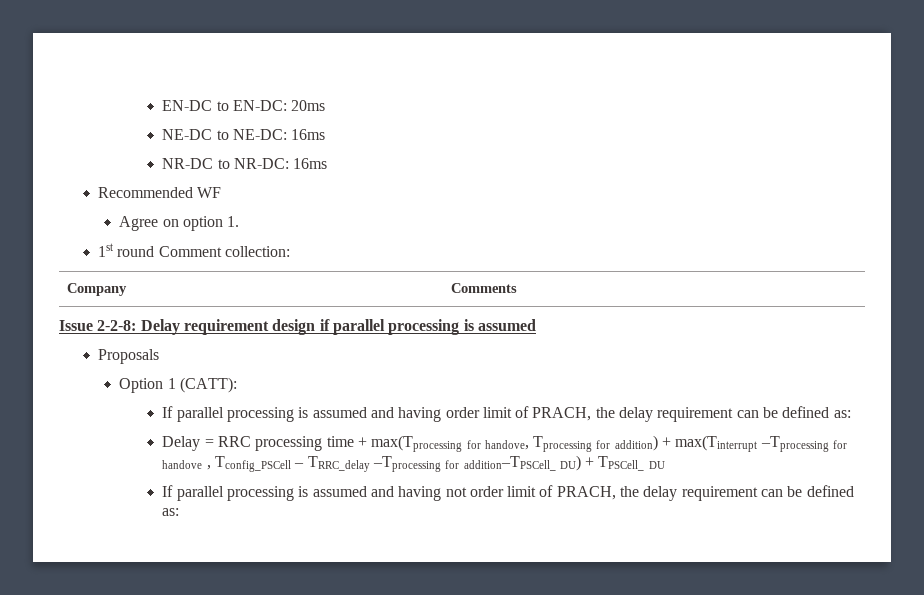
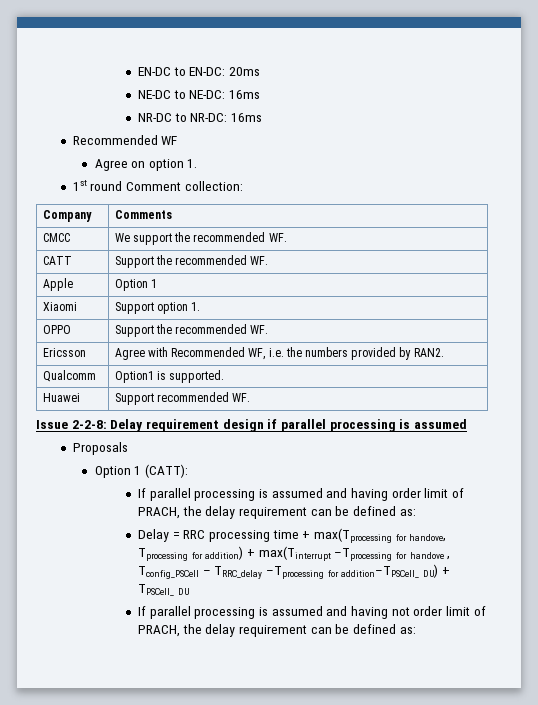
(517, 288) none -> [42,233,70,242] [114,232,287,245] [42,256,72,265] [114,255,269,268] [42,278,73,291] [114,279,157,291] [42,302,77,311] [114,302,201,314] [42,325,71,334] [114,324,269,337] [42,348,86,357] [114,347,444,360] [42,370,96,382] [114,370,225,383] [42,393,80,402] [114,392,251,405] // CMCC | We support the recommended WF. // CATT | Support the recommended WF. // Apple | Option 1 // Xiaomi | Support option 1. // OPPO | Support the recommended WF. // Ericsson | Agree with Recommended WF, i.e. the numbers provided by RAN2. // Qualcomm | Option1 is supported. // Huawei | Support recommended WF.

